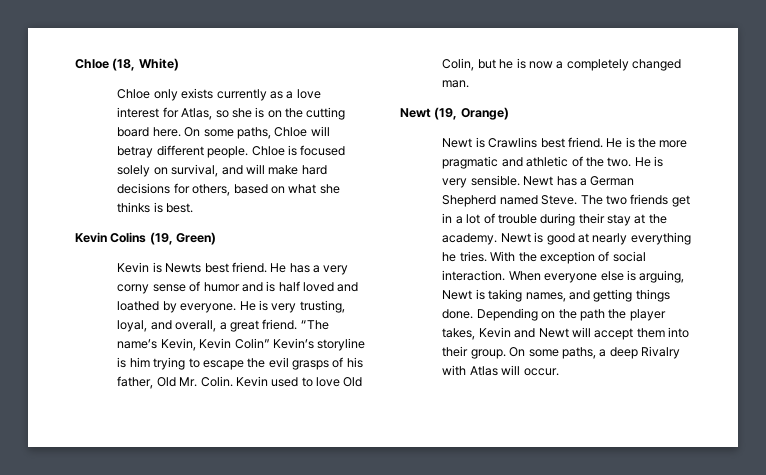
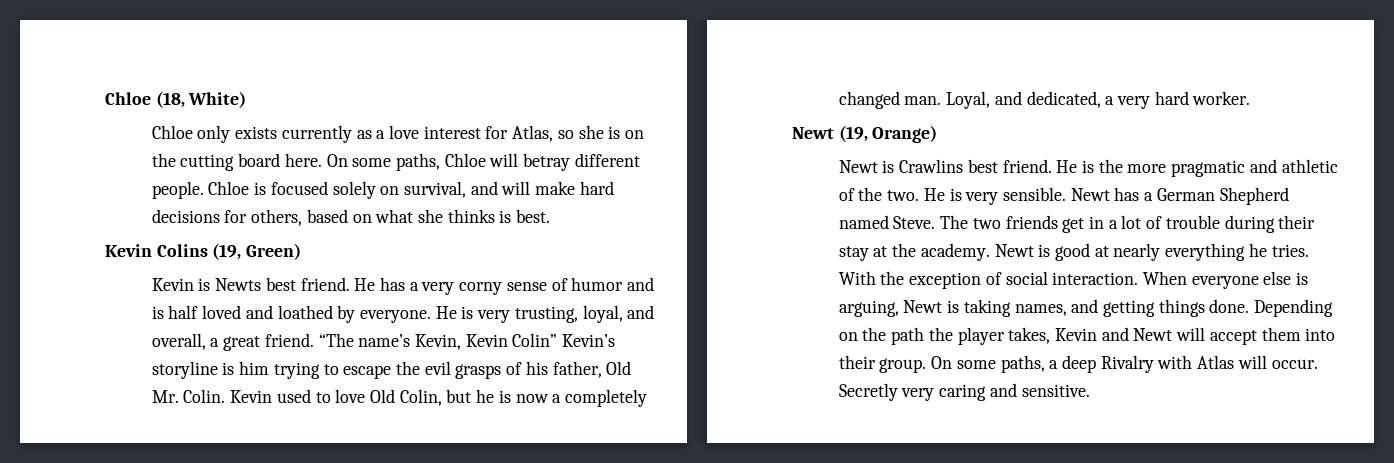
(470, 84) none -> [946,91,1251,109] Loyal, and dedicated, a very hard worker.
(559, 372) none -> [838,383,1090,401] Secretly very caring and sensitive.

